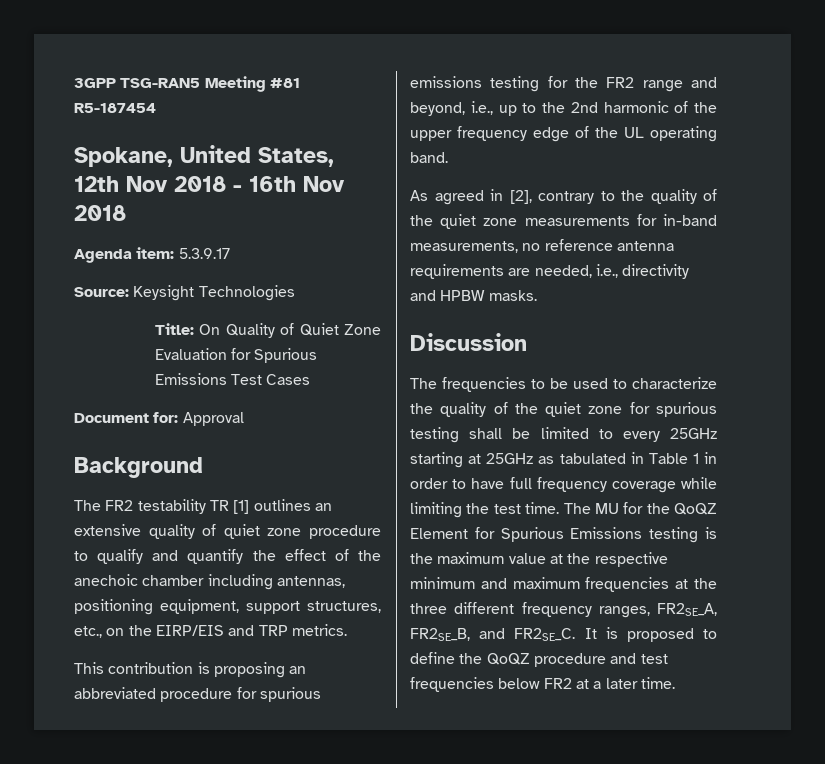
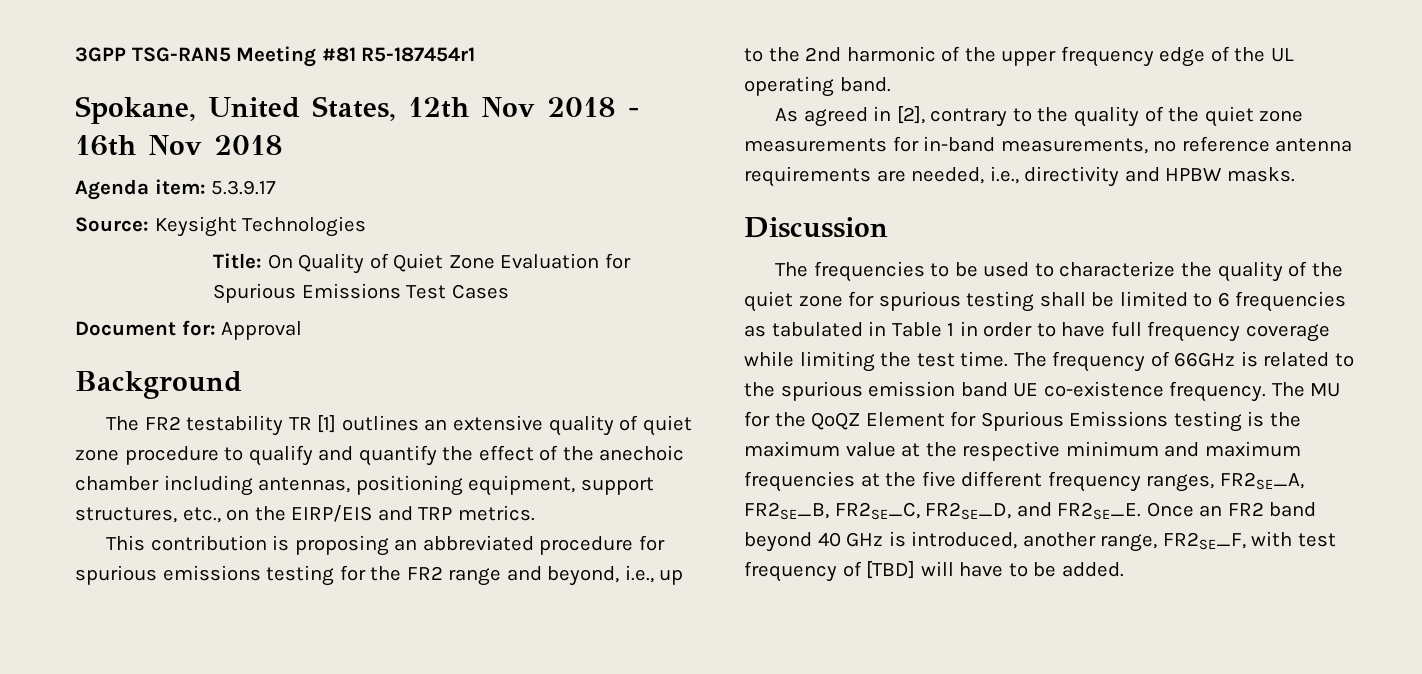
[74,103,156,113] R5-187454 -> [361,47,476,62] R5-187454r1
[622,428,717,442] [410,452,534,468] every 25GHz starting at 25GHz -> [1217,291,1347,312] 6 frequencies
(591, 508) none -> [1052,351,1354,372] [744,381,1305,402] frequency of 66GHz is related to the spurious emission band UE co-existence frequency. The
[410,603,447,614] three -> [921,471,956,487] five
[479,627,717,642] [410,652,668,667] [410,677,675,692] and FR2SE_C. It is proposed to define the QoQZ procedure and test frequencies below FR2 at a later time. -> [834,502,1317,520] [744,531,1336,552] [744,561,1124,582] FR2SE_C, FR2SE_D, and FR2SE_E. Once an FR2 band beyond 40 GHz is introduced, another range, FR2SE_F, with test frequency of [TBD] will have to be added.

